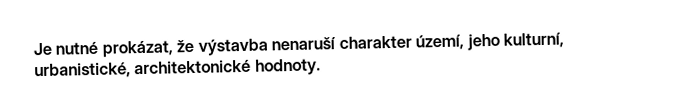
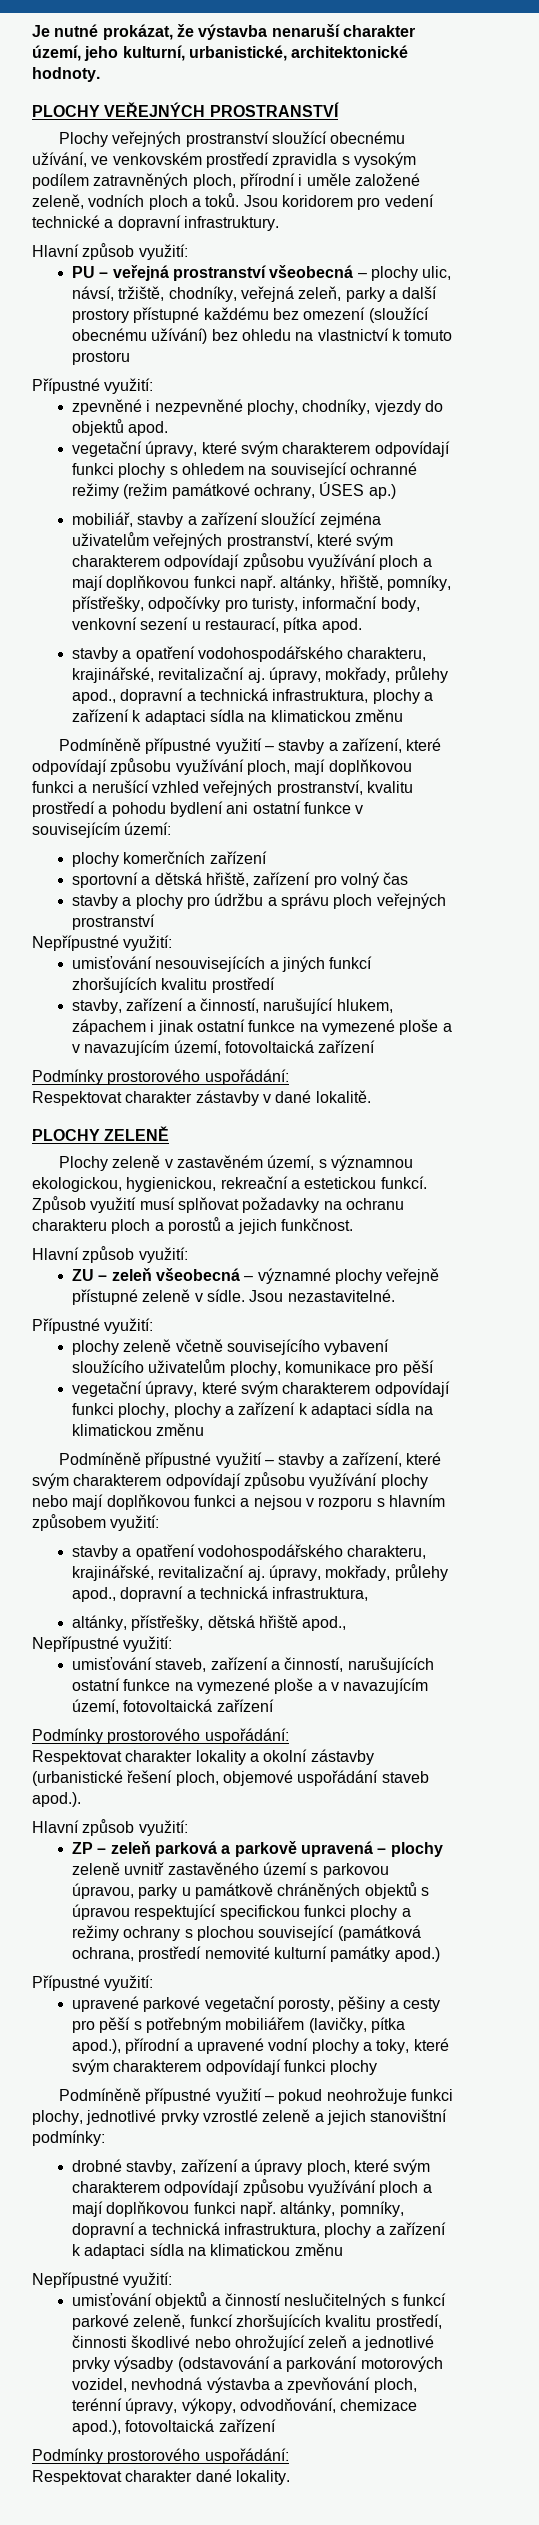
(321, 67) none -> [32,102,339,117] [58,131,406,147] [32,152,416,168] [32,173,420,189] [32,193,434,210] [32,215,279,231] [32,243,188,260] [72,265,452,281] [72,286,438,302] [72,307,429,323] [72,328,453,344] [72,351,131,365] [32,378,154,394] [72,399,444,415] [72,419,169,436] [72,441,450,457] [72,462,418,478] [72,482,396,499] [72,512,381,528] [72,532,394,549] [72,553,432,570] [72,575,452,591] [72,596,420,612] [72,617,362,633] [72,646,427,662] [72,666,448,683] [72,688,434,704] [72,709,404,725] [58,738,442,754] [32,758,412,775] [32,780,413,796] [32,801,364,817] [32,822,172,838] [72,851,267,867] [72,872,409,888] [72,893,446,909] [72,914,156,930] [32,935,173,951] [72,956,373,972] [72,977,275,993] [72,998,393,1014] [72,1019,452,1035] [72,1040,376,1056] [32,1069,289,1085] [32,1090,371,1106] [32,1126,170,1141] [58,1155,413,1171] [32,1176,427,1192] [32,1196,404,1213] [32,1217,353,1234] [32,1246,188,1263] [72,1268,440,1284] [72,1289,395,1305] [32,1318,154,1334] [72,1339,390,1355] [72,1359,434,1376] [72,1381,450,1397] [72,1402,433,1418] [72,1423,205,1436] [58,1452,442,1468] [32,1472,428,1489] [32,1494,445,1510] [32,1514,160,1531] [72,1544,427,1560] [72,1564,448,1581] [72,1586,369,1602] [72,1615,347,1631] [32,1636,173,1652] [72,1657,434,1673] [72,1678,429,1694] [72,1699,274,1714] [32,1728,289,1744] [32,1749,374,1765] [32,1770,429,1786] [32,1792,81,1807] [32,1819,188,1836] [72,1841,443,1857] [72,1862,389,1878] [72,1882,430,1899] [72,1904,411,1920] [72,1925,421,1941] [72,1946,440,1962] [32,1975,154,1991] [72,1996,441,2012] [72,2017,406,2033] [72,2038,449,2054] [72,2059,378,2075] [58,2088,453,2104] [32,2109,448,2125] [32,2130,105,2146] [72,2159,431,2175] [72,2179,432,2196] [72,2201,404,2217] [72,2222,447,2238] [72,2243,343,2259] [32,2272,173,2288] [72,2292,447,2309] [72,2314,442,2330] [72,2335,435,2351] [72,2356,443,2372] [72,2377,417,2393] [72,2398,418,2414] [72,2419,276,2435] [32,2448,289,2464] [32,2469,290,2485] // PLOCHY VEŘEJNÝCH PROSTRANSTVÍ // Plochy veřejných prostranství sloužící obecnému užívání, ve venkovském prostředí zpravidla s vysokým podílem zatravněných ploch, přírodní i uměle založené zeleně, vodních ploch a toků. Jsou koridorem pro vedení technické a dopravní infrastruktury. // Hlavní způsob využití: // PU – veřejná prostranství všeobecná – plochy ulic, návsí, tržiště, chodníky, veřejná zeleň, parky a další prostory přístupné každému bez omezení (sloužící obecnému užívání) bez ohledu na vlastnictví k tomuto prostoru // Přípustné využití: // zpevněné i nezpevněné plochy, chodníky, vjezdy do objektů apod. // vegetační úpravy, které svým charakterem odpovídají funkci plochy s ohledem na související ochranné režimy (režim památkové ochrany, ÚSES ap.) // mobiliář, stavby a zařízení sloužící zejména uživatelům veřejných prostranství, které svým charakterem odpovídají způsobu využívání ploch a mají doplňkovou funkci např. altánky, hřiště, pomníky, přístřešky, odpočívky pro turisty, informační body, venkovní sezení u restaurací, pítka apod. // stavby a opatření vodohospodářského charakteru, krajinářské, revitalizační aj. úpravy, mokřady, průlehy apod., dopravní a technická infrastruktura, plochy a zařízení k adaptaci sídla na klimatickou změnu // Podmíněně přípustné využití – stavby a zařízení, které odpovídají způsobu využívání ploch, mají doplňkovou funkci a nerušící vzhled veřejných prostranství, kvalitu prostředí a pohodu bydlení ani ostatní funkce v souvisejícím území: // plochy komerčních zařízení // sportovní a dětská hřiště, zařízení pro volný čas // stavby a plochy pro údržbu a správu ploch veřejných prostranství // Nepřípustné využití: // umisťování nesouvisejících a jiných funkcí zhoršujících kvalitu prostředí // stavby, zařízení a činností, narušující hlukem, zápachem i jinak ostatní funkce na vymezené ploše a v navazujícím území, fotovoltaická zařízení // Podmínky prostorového uspořádání: // Respektovat charakter zástavby v dané lokalitě. // PLOCHY ZELENĚ // Plochy zeleně v zastavěném území, s významnou ekologickou, hygienickou, rekreační a estetickou funkcí. Způsob využití musí splňovat požadavky na ochranu charakteru ploch a porostů a jejich funkčnost. // Hlavní způsob využití: // ZU – zeleň všeobecná – významné plochy veřejně přístupné zeleně v sídle. Jsou nezastavitelné. // Přípustné využití: // plochy zeleně včetně souvisejícího vybavení sloužícího uživatelům plochy, komunikace pro pěší // vegetační úpravy, které svým charakterem odpovídají funkci plochy, plochy a zařízení k adaptaci sídla na klimatickou změnu // Podmíněně přípustné využití – stavby a zařízení, které svým charakterem odpovídají způsobu využívání plochy nebo mají doplňkovou funkci a nejsou v rozporu s hlavním způsobem využití: // stavby a opatření vodohospodářského charakteru, krajinářské, revitalizační aj. úpravy, mokřady, průlehy apod., dopravní a technická infrastruktura, // altánky, přístřešky, dětská hřiště apod., // Nepřípustné využití: // umisťování staveb, zařízení a činností, narušujících ostatní funkce na vymezené ploše a v navazujícím území, fotovoltaická zařízení // Podmínky prostorového uspořádání: // Respektovat charakter lokality a okolní zástavby (urbanistické řešení ploch, objemové uspořádání staveb apod.). // Hlavní způsob využití: // ZP – zeleň parková a parkově upravená – plochy zeleně uvnitř zastavěného území s parkovou úpravou, parky u památkově chráněných objektů s úpravou respektující specifickou funkci plochy a režimy ochrany s plochou související (památková ochrana, prostředí nemovité kulturní památky apod.) // Přípustné využití: // upravené parkové vegetační porosty, pěšiny a cesty pro pěší s potřebným mobiliářem (lavičky, pítka apod.), přírodní a upravené vodní plochy a toky, které svým charakterem odpovídají funkci plochy // Podmíněně přípustné využití – pokud neohrožuje funkci plochy, jednotlivé prvky vzrostlé zeleně a jejich stanovištní podmínky: // drobné stavby, zařízení a úpravy ploch, které svým charakterem odpovídají způsobu využívání ploch a mají doplňkovou funkci např. altánky, pomníky, dopravní a technická infrastruktura, plochy a zařízení k adaptaci sídla na klimatickou změnu // Nepřípustné využití: // umisťování objektů a činností neslučitelných s funkcí parkové zeleně, funkcí zhoršujících kvalitu prostředí, činnosti škodlivé nebo ohrožující zeleň a jednotlivé prvky výsadby (odstavování a parkování motorových vozidel, nevhodná výstavba a zpevňování ploch, terénní úpravy, výkopy, odvodňování, chemizace apod.), fotovoltaická zařízení // Podmínky prostorového uspořádání: // Respektovat charakter dané lokality.

